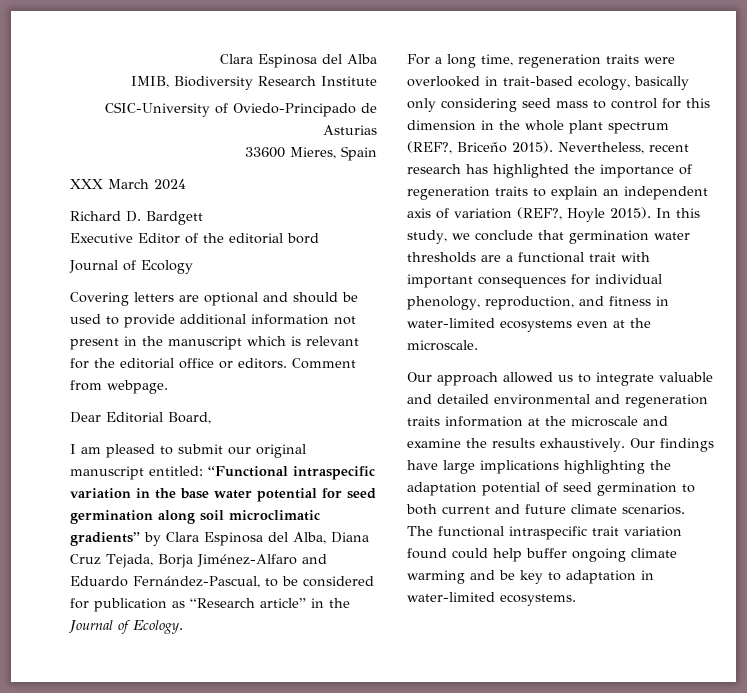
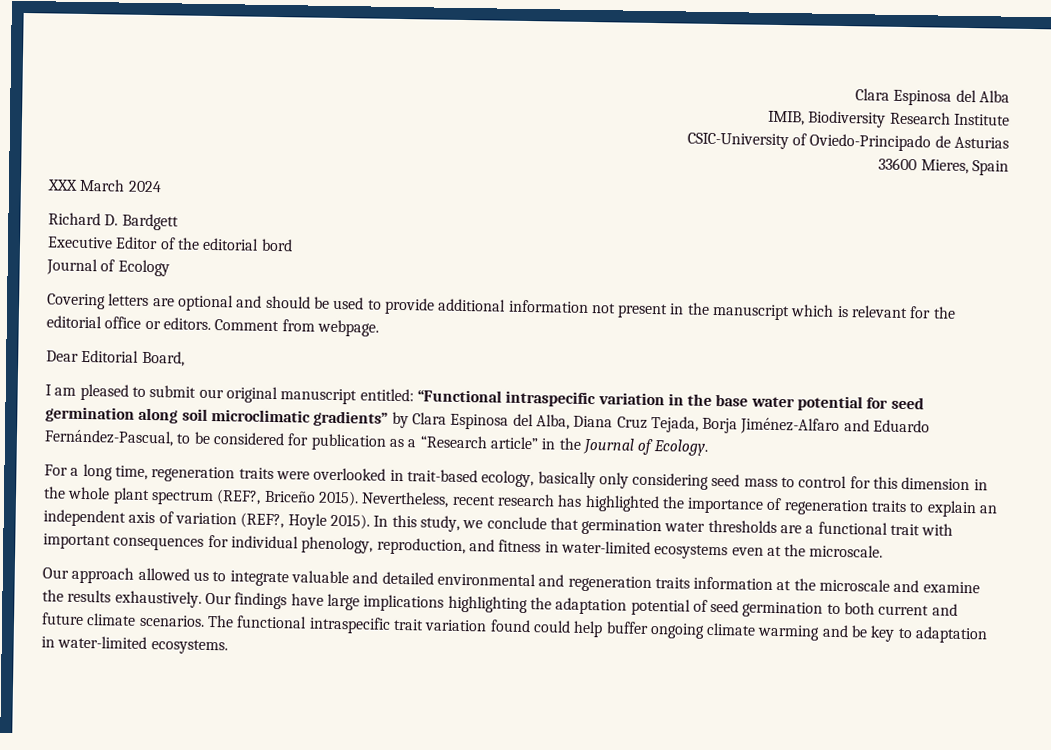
(185, 604) none -> [407,439,417,448] a

